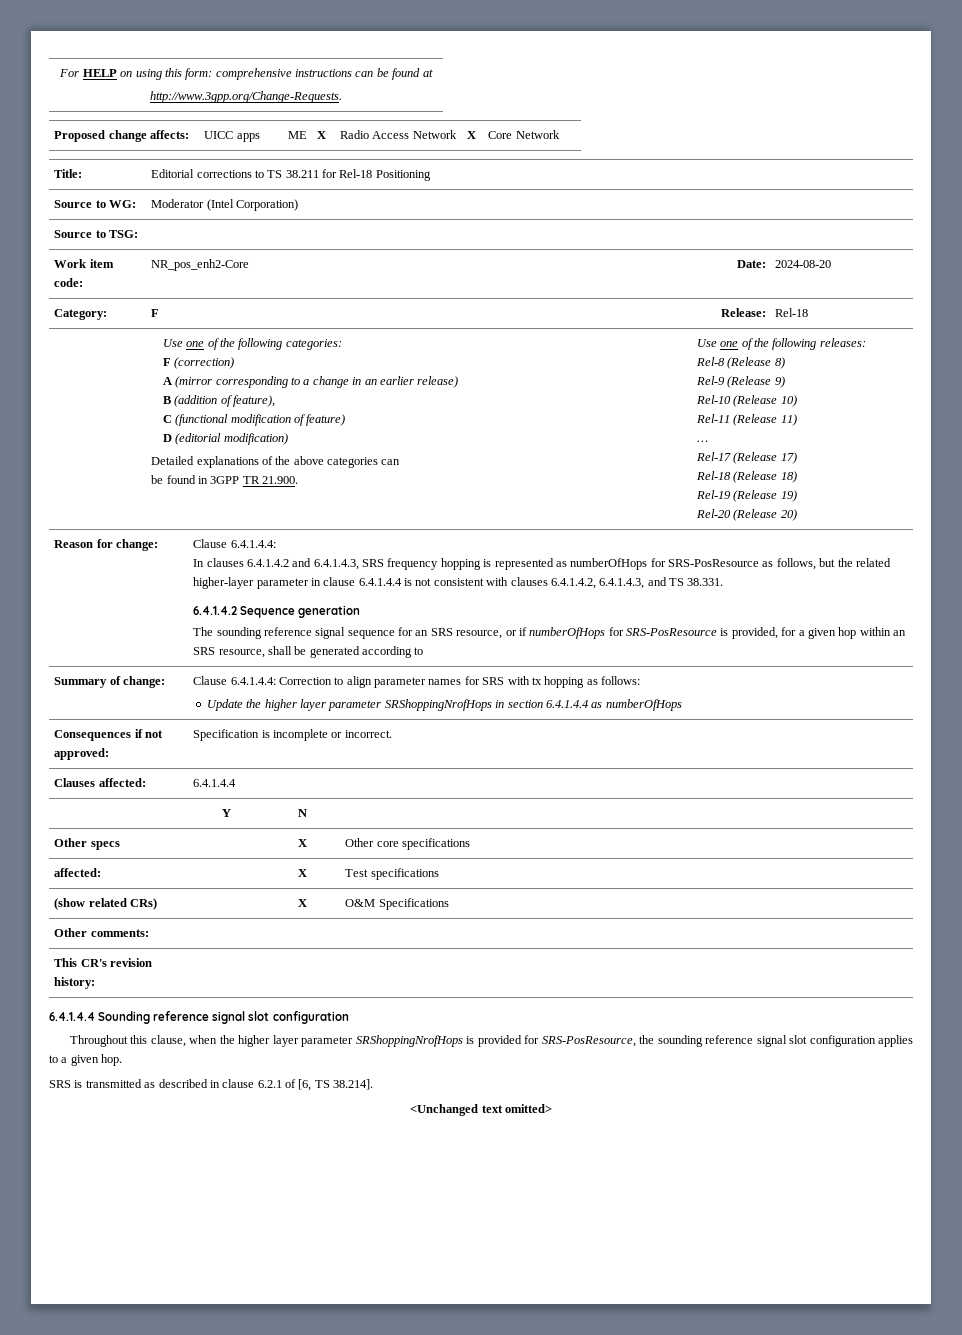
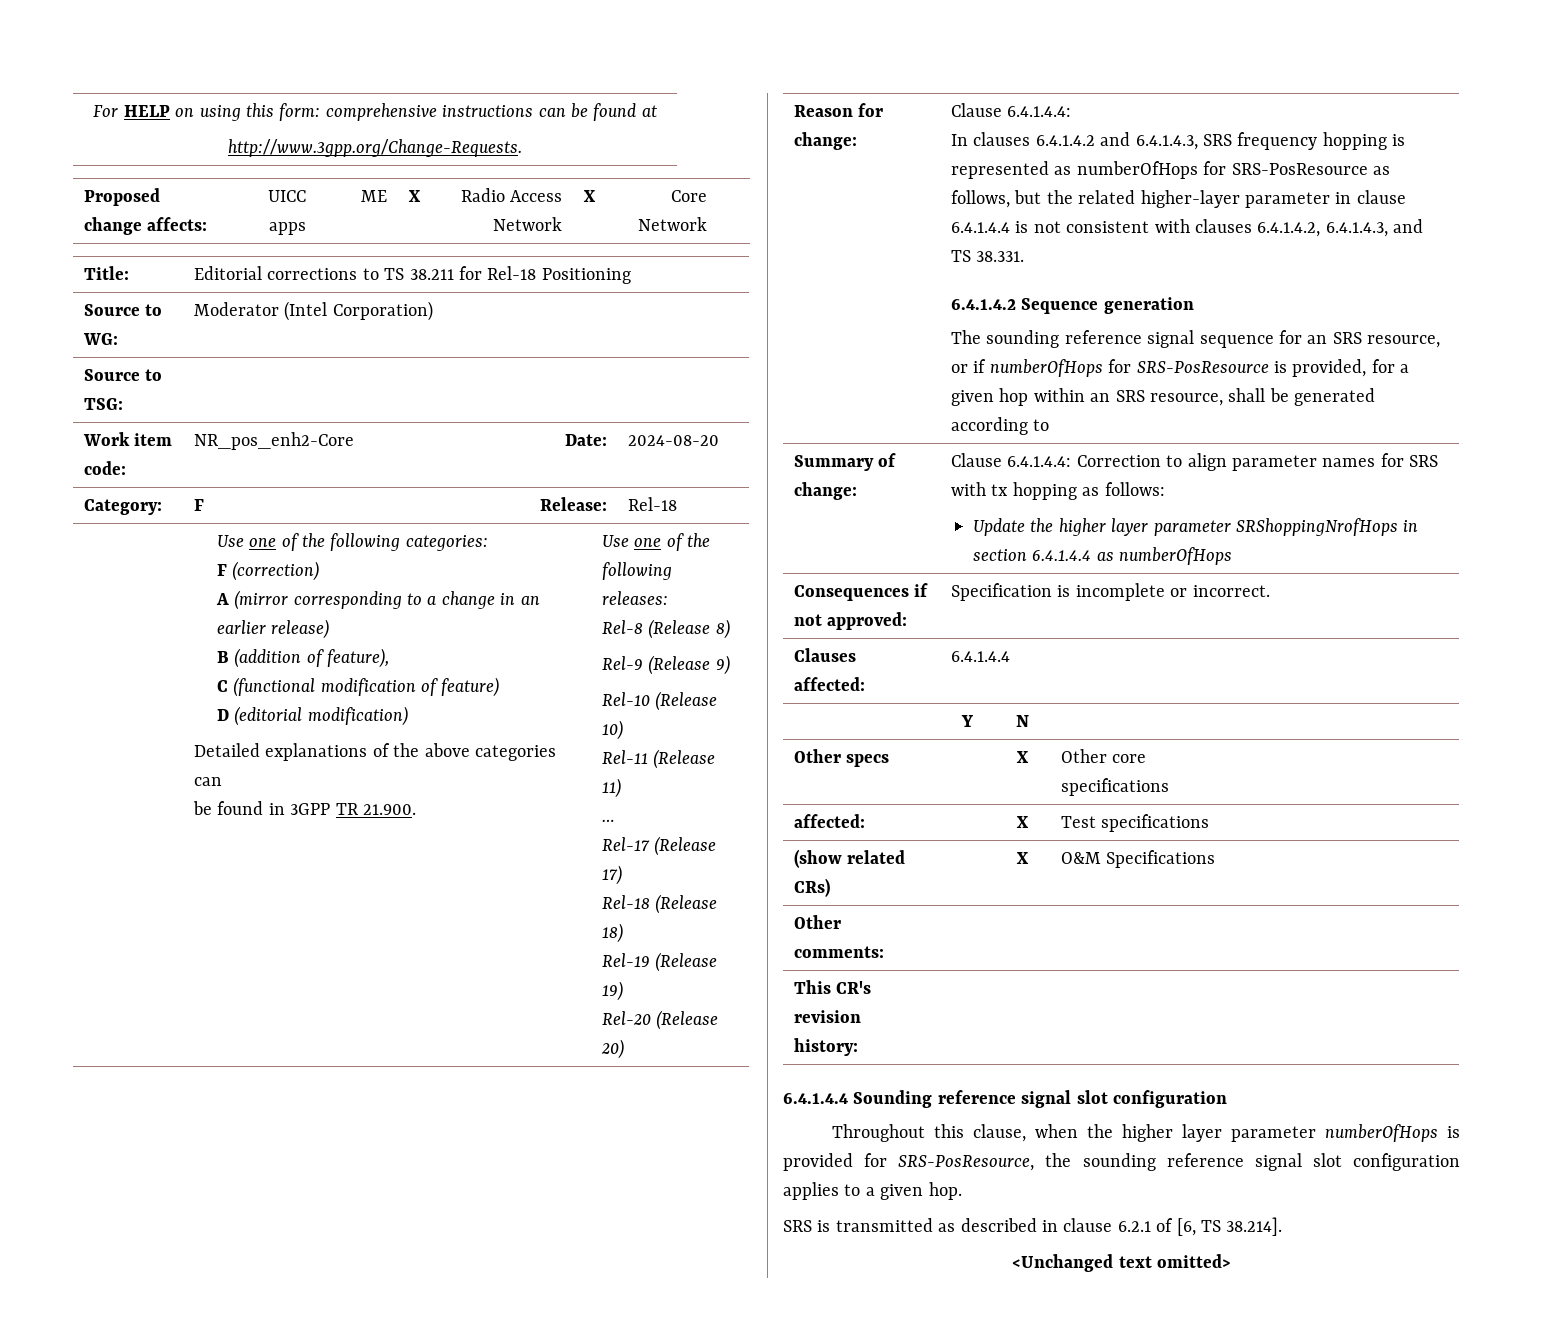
[355,1035,463,1047] SRShoppingNrofHops -> [1324,1124,1438,1142] numberOfHops

